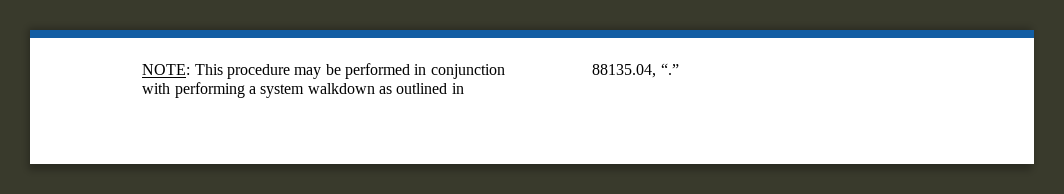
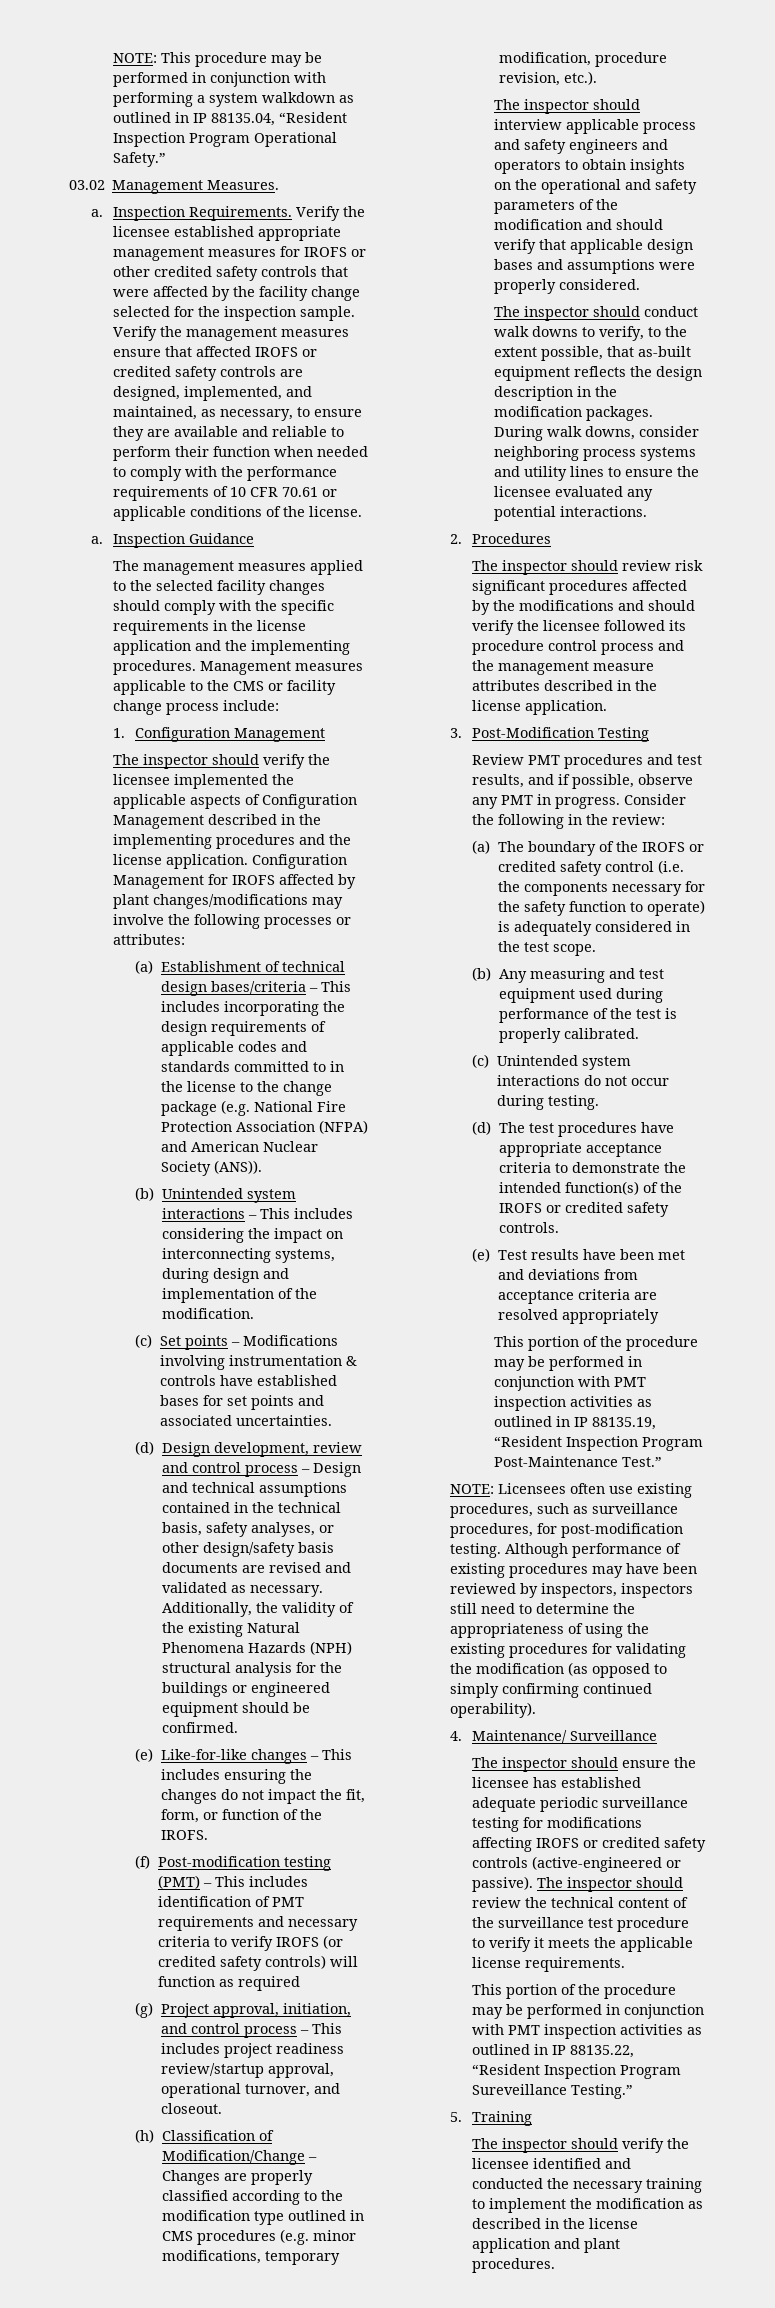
[592,63,679,78] 88135.04, “.” -> [193,112,348,126] [113,132,338,147] [113,152,167,167] [69,180,280,194] [91,206,366,221] [113,226,342,241] [113,246,367,261] [113,266,349,281] [113,286,361,301] [113,306,356,321] [113,326,350,341] [113,346,318,357] [113,366,304,381] [113,386,313,401] [113,406,363,421] [113,426,345,441] [113,446,369,461] [113,466,338,481] [113,486,338,501] [113,506,363,521] [91,533,255,548] [113,560,364,575] [113,580,326,595] [113,600,335,615] [113,620,307,635] [113,640,351,655] [113,660,364,675] [113,680,337,695] [113,700,280,715] [113,727,326,742] [113,754,331,769] [113,774,295,789] [113,794,358,809] [113,814,322,829] [113,834,352,849] [113,854,348,869] [113,874,357,889] [113,894,344,909] [113,914,352,929] [113,934,186,945] [135,960,345,974] [160,981,351,996] [160,1001,345,1016] [160,1021,326,1036] [160,1041,307,1056] [160,1061,344,1072] [160,1081,332,1096] [160,1100,346,1116] [160,1120,368,1134] [160,1141,318,1152] [160,1160,262,1176] [135,1187,296,1203] [161,1208,353,1219] [161,1228,343,1243] [161,1248,335,1263] [161,1268,289,1283] [161,1288,317,1303] [161,1308,254,1319] [135,1334,338,1350] [159,1355,357,1370] [159,1375,337,1386] [159,1395,324,1410] [159,1415,332,1426] [135,1441,362,1457] [161,1462,361,1477] [161,1482,347,1497] [161,1502,341,1513] [161,1522,334,1537] [161,1542,334,1557] [161,1562,351,1573] [161,1582,323,1597] [161,1602,354,1617] [161,1622,300,1637] [161,1641,352,1655] [161,1662,342,1677] [161,1682,330,1697] [161,1702,310,1717] [161,1722,238,1733] [135,1748,352,1764] [160,1769,312,1784] [160,1789,365,1804] [160,1809,322,1823] [160,1830,208,1840] [135,1855,331,1871] [157,1875,308,1889] [157,1896,304,1907] [157,1916,358,1931] [157,1935,343,1951] [157,1955,358,1971] [157,1976,300,1991] [135,2002,351,2018] [160,2023,342,2038] [160,2043,344,2058] [160,2063,334,2078] [160,2083,340,2098] [160,2103,222,2114] [135,2129,274,2143] [161,2150,317,2165] [161,2170,313,2185] [161,2190,343,2205] [161,2210,364,2225] [161,2229,356,2245] [161,2250,340,2265] [498,52,667,67] [498,71,597,86] [494,99,641,114] [494,119,697,134] [494,139,669,154] [494,159,686,174] [494,179,698,194] [494,199,619,214] [494,219,664,230] [494,239,694,254] [494,259,696,274] [494,279,641,294] [494,306,699,321] [494,326,688,341] [494,346,692,361] [494,366,703,381] [494,386,618,401] [494,406,654,421] [494,426,700,441] [494,446,697,461] [494,466,700,481] [494,486,654,501] [494,506,648,521] [450,533,552,544] [472,560,704,575] [472,580,688,595] [472,600,696,615] [472,620,687,635] [472,640,685,655] [472,660,655,675] [472,680,658,691] [472,700,608,715] [450,727,650,742] [472,754,703,769] [472,774,694,789] [472,794,687,809] [472,814,666,829] [472,840,704,856] [497,860,684,876] [497,881,705,896] [497,900,705,916] [497,921,690,936] [497,941,596,956] [472,967,664,983] [498,988,663,1003] [498,1008,677,1023] [498,1028,639,1043] [472,1054,631,1070] [496,1075,669,1086] [496,1095,599,1110] [472,1121,674,1137] [498,1142,662,1157] [498,1162,686,1173] [498,1181,682,1195] [498,1202,669,1217] [498,1222,559,1233] [472,1248,685,1262] [497,1269,638,1280] [497,1289,657,1304] [497,1309,659,1324] [494,1336,699,1351] [494,1356,643,1371] [494,1376,647,1391] [494,1396,653,1411] [494,1416,657,1430] [494,1436,704,1451] [494,1456,663,1467] [450,1483,693,1498] [450,1503,679,1518] [450,1523,684,1538] [450,1543,682,1558] [450,1563,698,1578] [450,1583,694,1598] [450,1603,636,1614] [450,1623,650,1638] [450,1643,687,1658] [450,1662,668,1678] [450,1683,653,1698] [450,1702,537,1718] [450,1730,658,1743] [472,1757,697,1772] [472,1777,642,1788] [472,1797,689,1812] [472,1817,643,1832] [472,1837,707,1852] [472,1856,682,1872] [472,1876,684,1892] [472,1897,689,1908] [472,1917,690,1932] [472,1937,694,1952] [472,1957,626,1972] [472,1984,677,1999] [472,2004,705,2019] [472,2024,703,2039] [472,2044,635,2058] [472,2064,682,2079] [472,2084,634,2099] [450,2111,533,2126] [472,2138,690,2153] [472,2158,632,2169] [472,2178,703,2193] [472,2198,704,2213] [472,2218,639,2229] [472,2238,621,2253] [472,2258,556,2273] IP 88135.04, “Resident Inspection Program Operational Safety.” // 03.02 Management Measures. // a. Inspection Requirements. Verify the licensee established appropriate management measures for IROFS or other credited safety controls that were affected by the facility change selected for the inspection sample. Verify the management measures ensure that affected IROFS or credited safety controls are designed, implemented, and maintained, as necessary, to ensure they are available and reliable to perform their function when needed to comply with the performance requirements of 10 CFR 70.61 or applicable conditions of the license. // a. Inspection Guidance // The management measures applied to the selected facility changes should comply with the specific requirements in the license application and the implementing procedures. Management measures applicable to the CMS or facility change process include: // 1. Configuration Management // The inspector should verify the licensee implemented the applicable aspects of Configuration Management described in the implementing procedures and the license application. Configuration Management for IROFS affected by plant changes/modifications may involve the following processes or attributes: // (a) Establishment of technical design bases/criteria – This includes incorporating the design requirements of applicable codes and standards committed to in the license to the change package (e.g. National Fire Protection Association (NFPA) and American Nuclear Society (ANS)). // (b) Unintended system interactions – This includes considering the impact on interconnecting systems, during design and implementation of the modification. // (c) Set points – Modifications involving instrumentation & controls have established bases for set points and associated uncertainties. // (d) Design development, review and control process – Design and technical assumptions contained in the technical basis, safety analyses, or other design/safety basis documents are revised and validated as necessary. Additionally, the validity of the existing Natural Phenomena Hazards (NPH) structural analysis for the buildings or engineered equipment should be confirmed. // (e) Like-for-like changes – This includes ensuring the changes do not impact the fit, form, or function of the IROFS. // (f) Post-modification testing (PMT) – This includes identification of PMT requirements and necessary criteria to verify IROFS (or credited safety controls) will function as required // (g) Project approval, initiation, and control process – This includes project readiness review/startup approval, operational turnover, and closeout. // (h) Classification of Modification/Change – Changes are properly classified according to the modification type outlined in CMS procedures (e.g. minor modifications, temporary modification, procedure revision, etc.). // The inspector should interview applicable process and safety engineers and operators to obtain insights on the operational and safety parameters of the modification and should verify that applicable design bases and assumptions were properly considered. // The inspector should conduct walk downs to verify, to the extent possible, that as-built equipment reflects the design description in the modification packages. During walk downs, consider neighboring process systems and utility lines to ensure the licensee evaluated any potential interactions. // 2. Procedures // The inspector should review risk significant procedures affected by the modifications and should verify the licensee followed its procedure control process and the management measure attributes described in the license application. // 3. Post-Modification Testing // Review PMT procedures and test results, and if possible, observe any PMT in progress. Consider the following in the review: // (a) The boundary of the IROFS or credited safety control (i.e. the components necessary for the safety function to operate) is adequately considered in the test scope. // (b) Any measuring and test equipment used during performance of the test is properly calibrated. // (c) Unintended system interactions do not occur during testing. // (d) The test procedures have appropriate acceptance criteria to demonstrate the intended function(s) of the IROFS or credited safety controls. // (e) Test results have been met and deviations from acceptance criteria are resolved appropriately // This portion of the procedure may be performed in conjunction with PMT inspection activities as outlined in IP 88135.19, “Resident Inspection Program Post-Maintenance Test.” // NOTE: Licensees often use existing procedures, such as surveillance procedures, for post-modification testing. Although performance of existing procedures may have been reviewed by inspectors, inspectors still need to determine the appropriateness of using the existing procedures for validating the modification (as opposed to simply confirming continued operability). // 4. Maintenance/ Surveillance // The inspector should ensure the licensee has established adequate periodic surveillance testing for modifications affecting IROFS or credited safety controls (active-engineered or passive). The inspector should review the technical content of the surveillance test procedure to verify it meets the applicable license requirements. // This portion of the procedure may be performed in conjunction with PMT inspection activities as outlined in IP 88135.22, “Resident Inspection Program Sureveillance Testing.” // 5. Training // The inspector should verify the licensee identified and conducted the necessary training to implement the modification as described in the license application and plant procedures.

